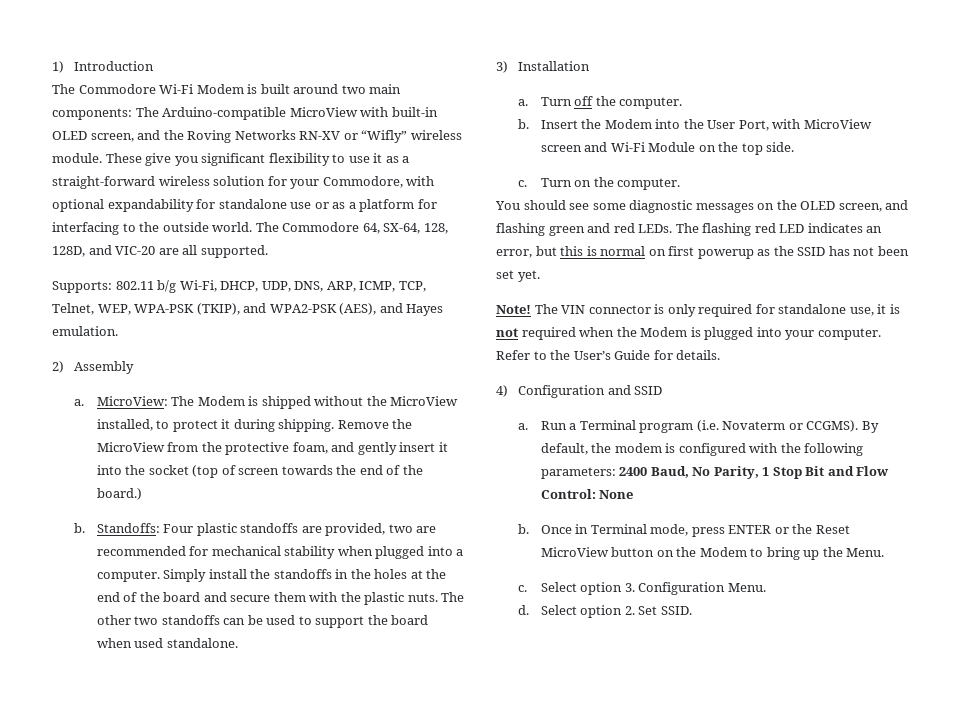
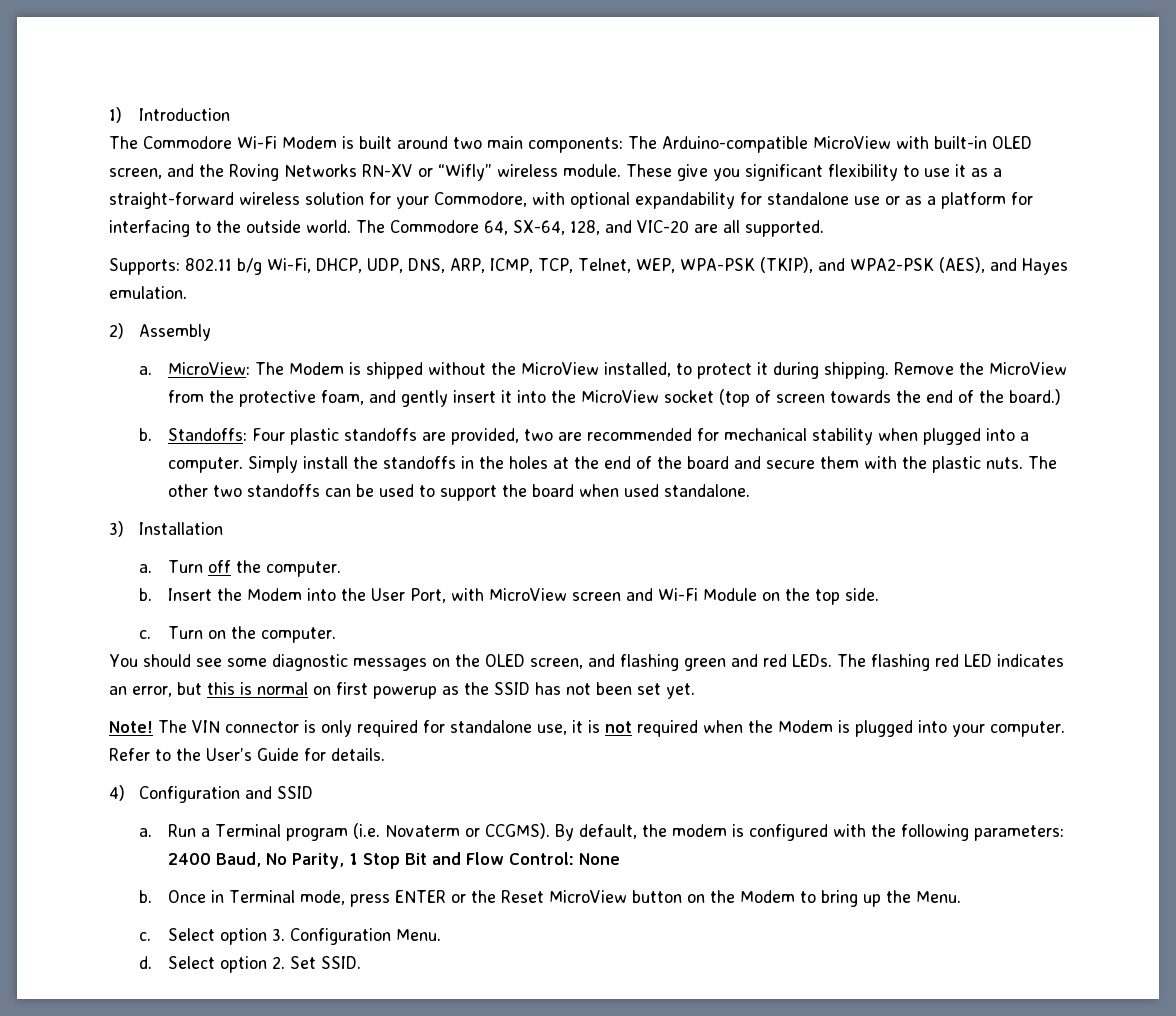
[52,246,85,257] 128D, -> (600, 227) none
(146, 470) none -> [581,390,660,403] MicroView

